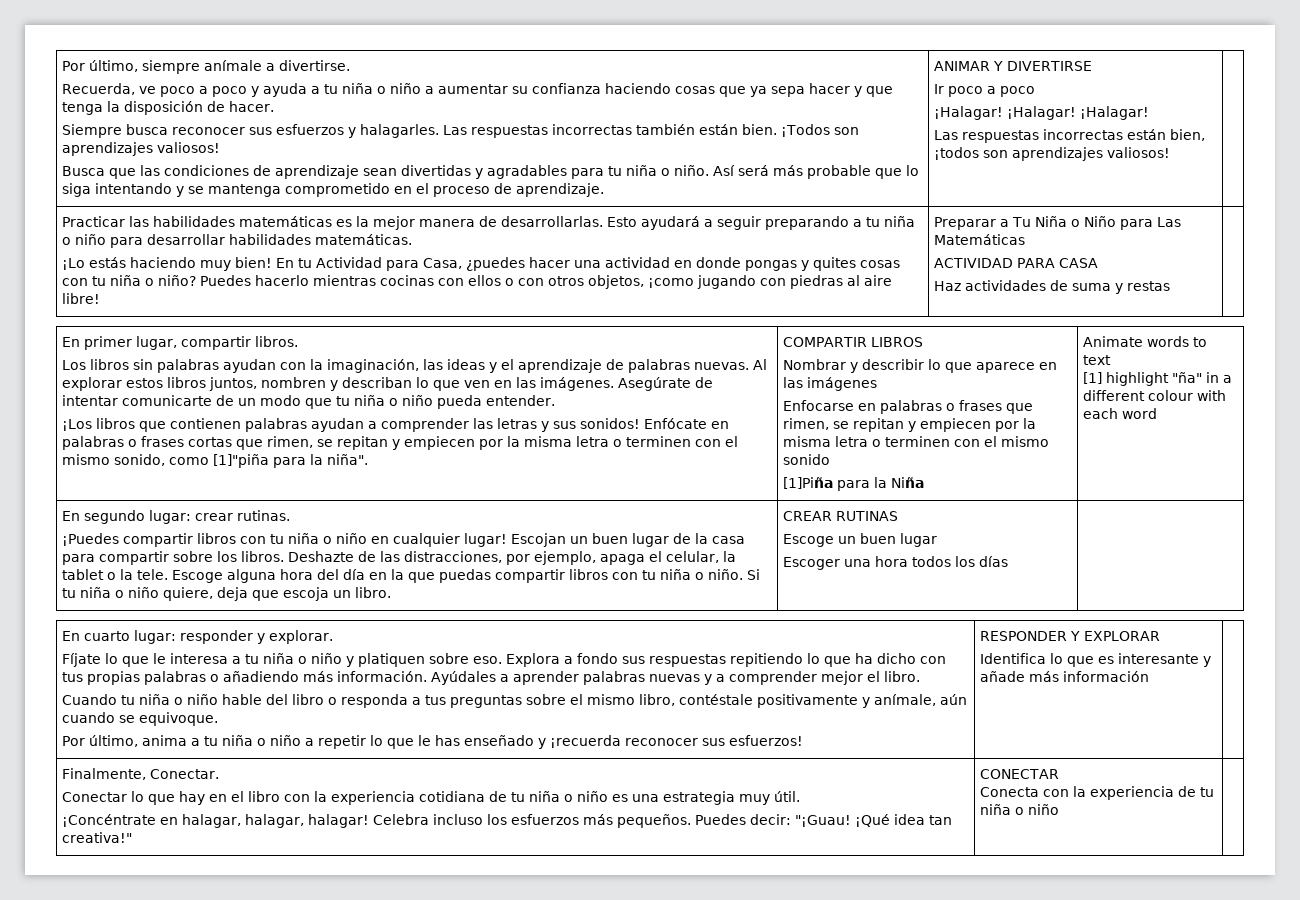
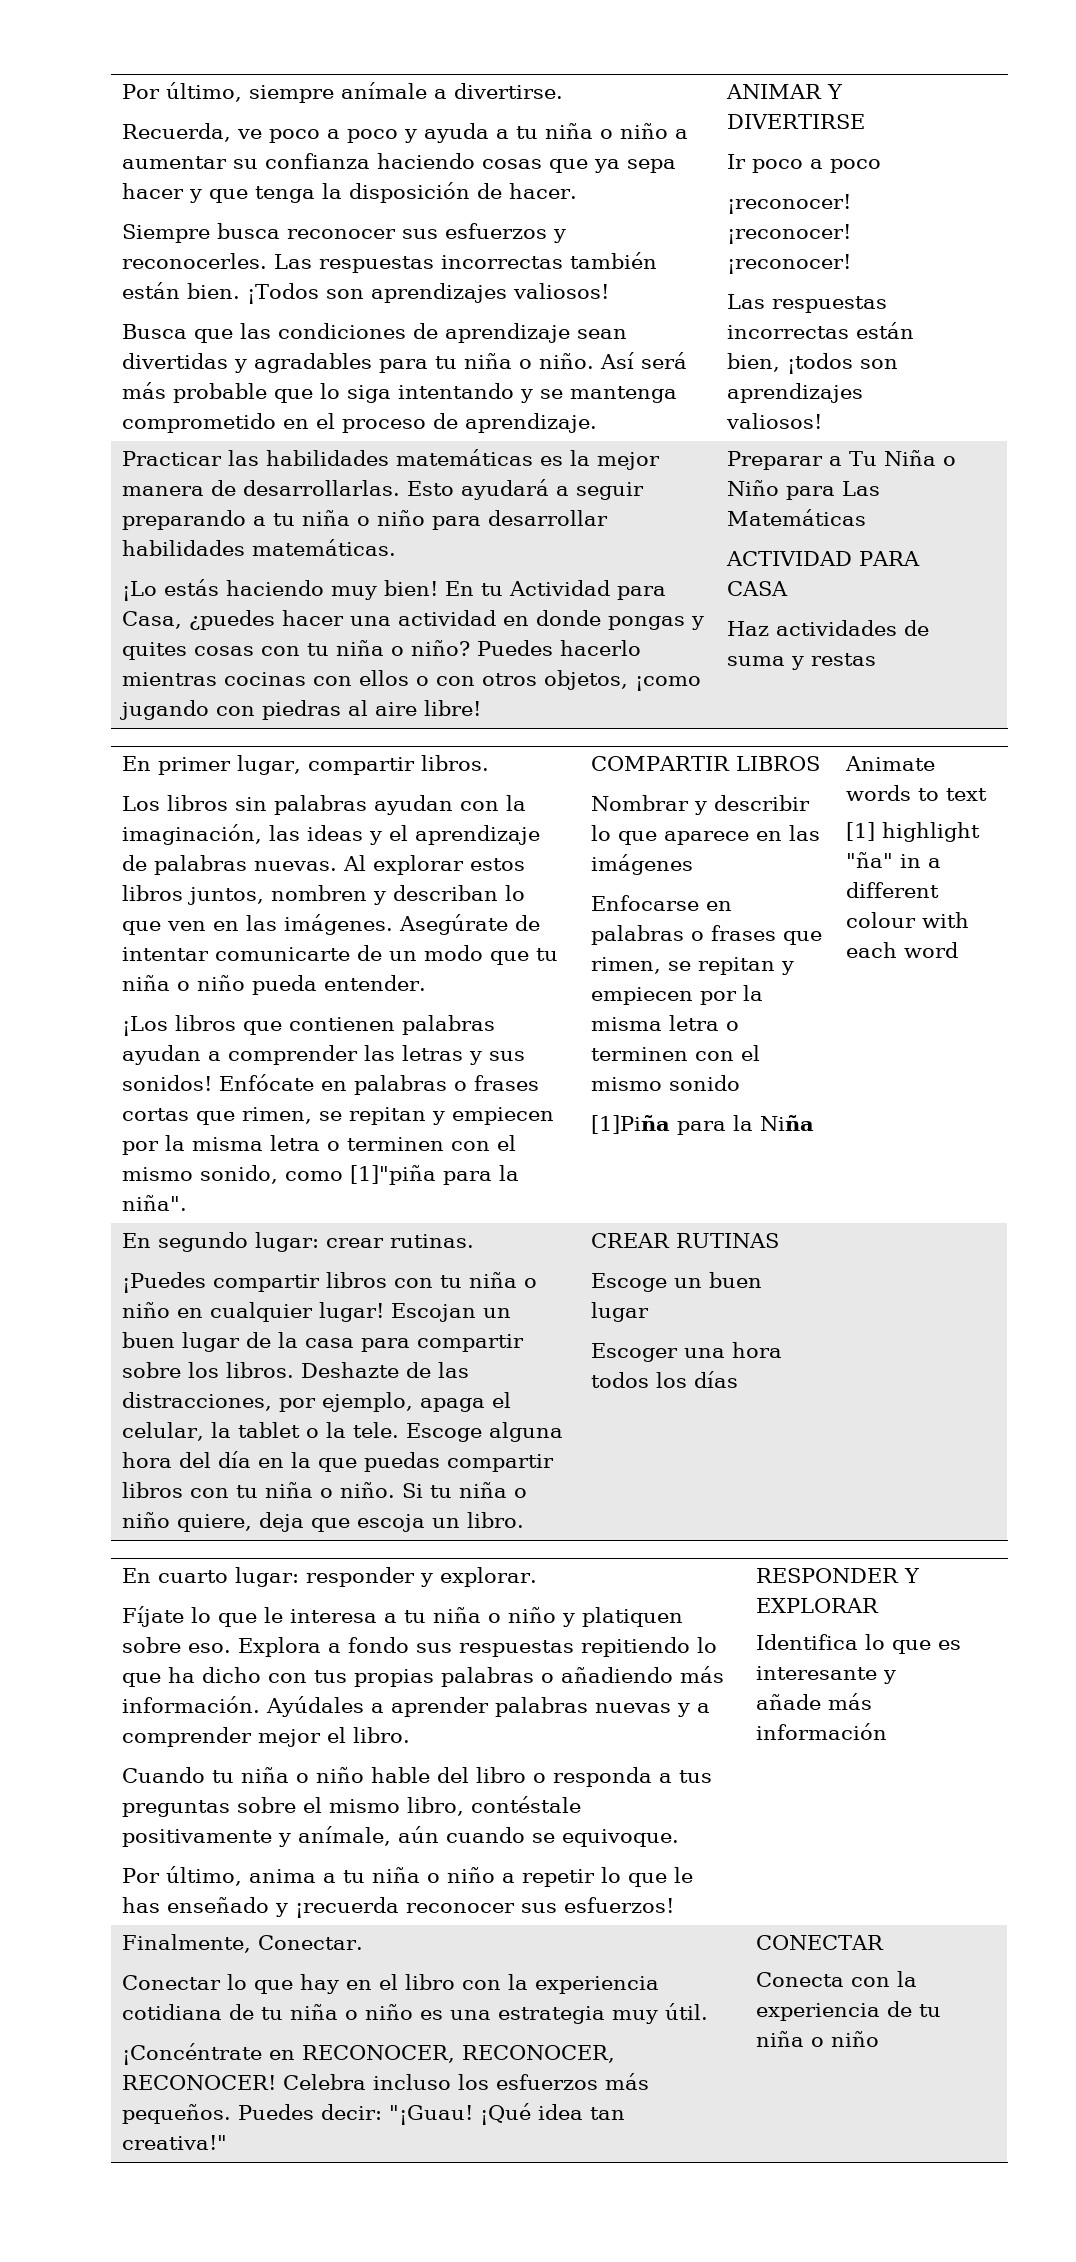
[360,124,440,138] halagarles. -> [122,253,268,269] reconocerles.
[934,106,1150,120] ¡Halagar! ¡Halagar! ¡Halagar! -> [727,194,852,214] [727,224,852,244] [727,254,852,274] ¡reconocer! ¡reconocer! ¡reconocer!
[182,814,370,828] halagar, halagar, halagar! -> [302,2045,616,2063] [122,2075,277,2090] RECONOCER, RECONOCER, RECONOCER!

